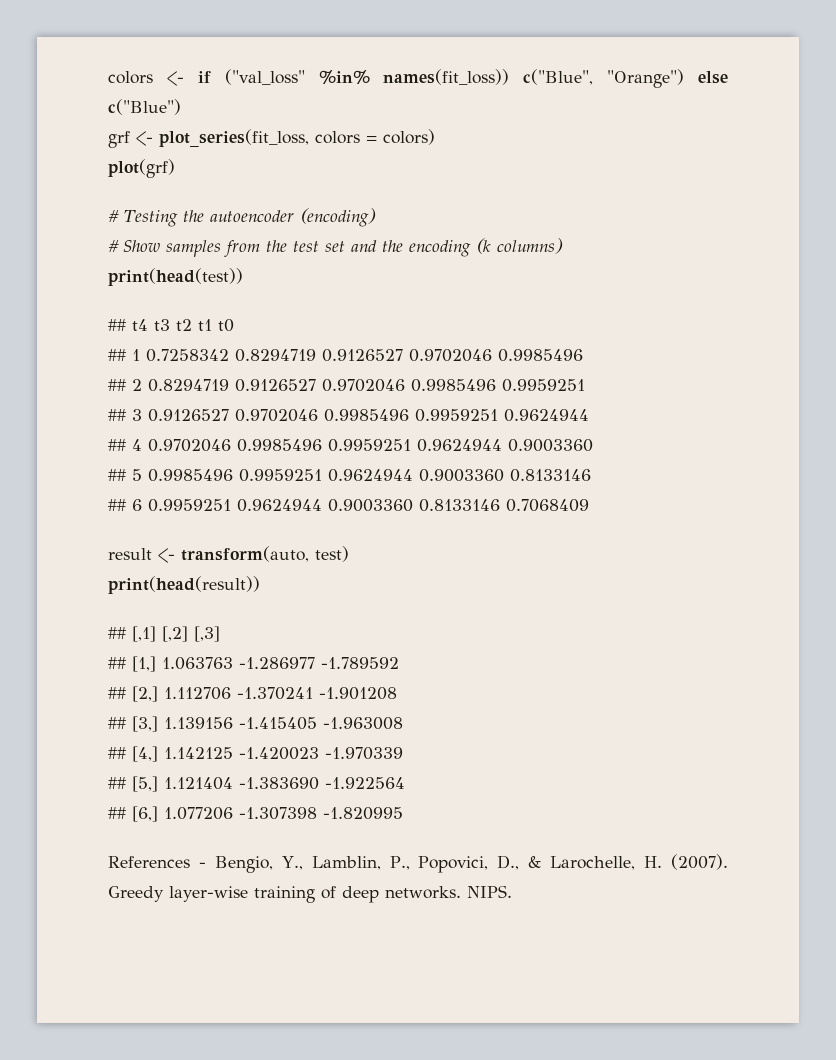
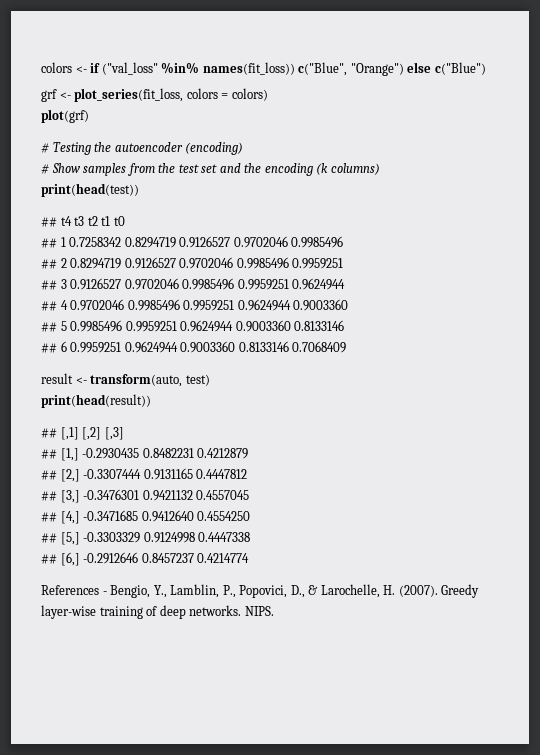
[162,657,399,670] 1.063763 -1.286977 -1.789592 -> [82,448,249,459] -0.2930435 0.8482231 0.4212879
[164,687,397,700] 1.112706 -1.370241 -1.901208 -> [83,468,248,480] -0.3307444 0.9131165 0.4447812
[164,717,403,730] 1.139156 -1.415405 -1.963008 -> [83,489,250,501] -0.3476301 0.9421132 0.4557045
[164,747,403,760] 1.142125 -1.420023 -1.970339 -> [83,510,251,522] -0.3471685 0.9412640 0.4554250
[164,777,405,790] 1.121404 -1.383690 -1.922564 -> [83,532,251,543] -0.3303329 0.9124998 0.4447338
[164,807,403,820] 1.077206 -1.307398 -1.820995 -> [83,552,250,564] -0.2912646 0.8457237 0.4214774

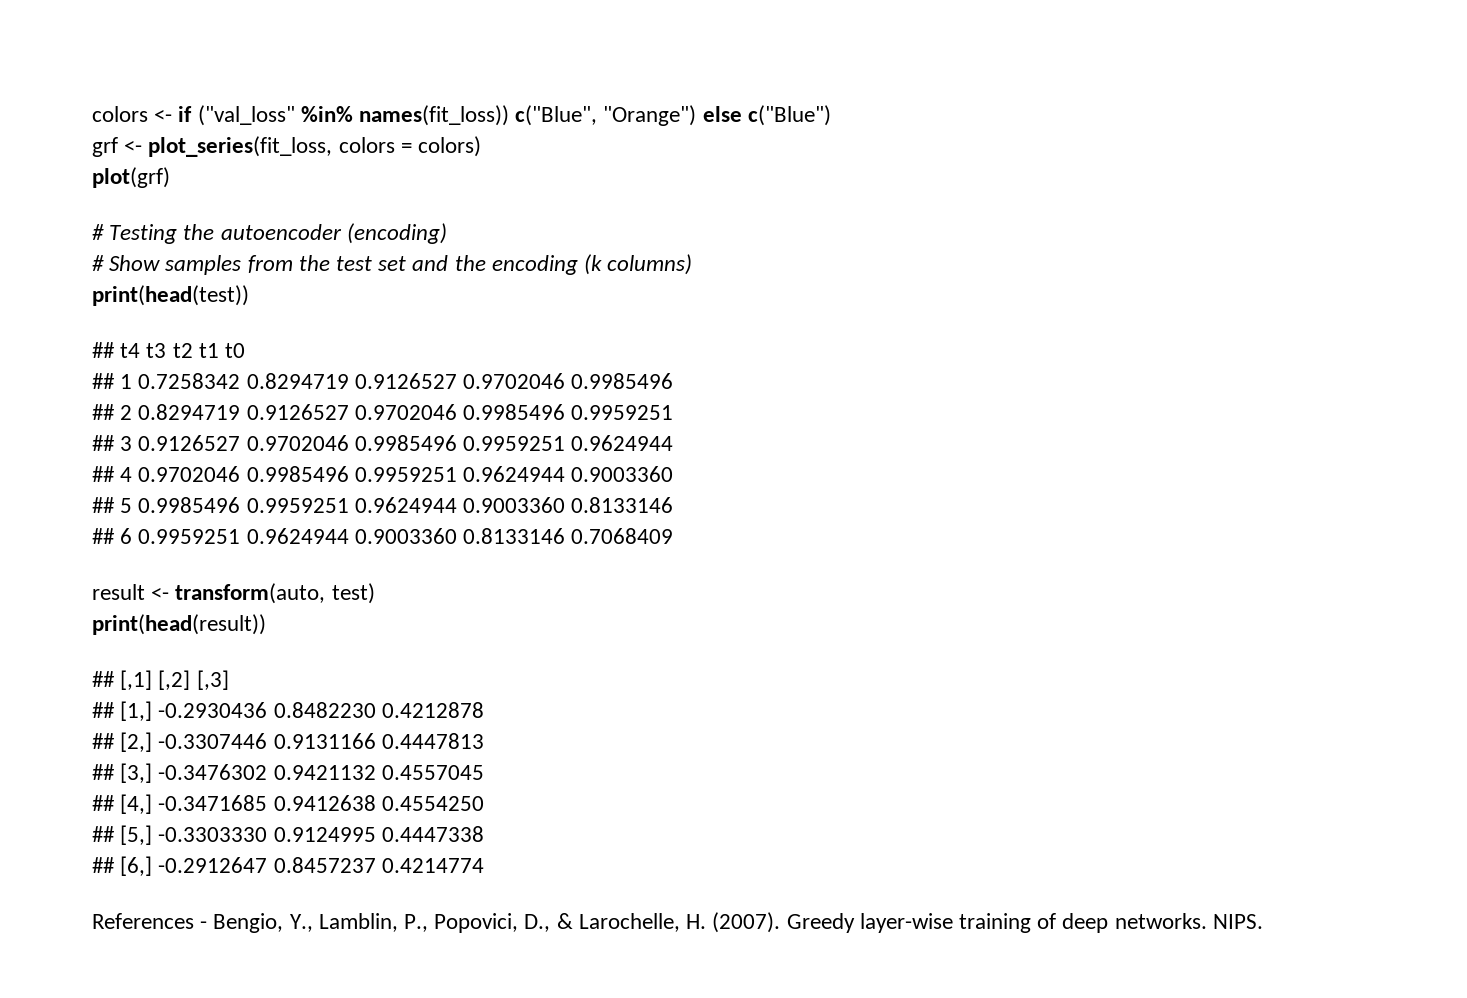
[82,448,249,459] -0.2930435 0.8482231 0.4212879 -> [158,702,484,718] -0.2930436 0.8482230 0.4212878
[83,468,248,480] -0.3307444 0.9131165 0.4447812 -> [158,733,484,749] -0.3307446 0.9131166 0.4447813
[83,489,140,500] -0.3476301 -> [158,764,268,780] -0.3476302
[141,510,194,522] 0.9412640 -> [273,795,376,811] 0.9412638
[83,532,195,543] -0.3303329 0.9124998 -> [158,827,376,842] -0.3303330 0.9124995
[83,552,139,564] -0.2912646 -> [158,857,268,873] -0.2912647

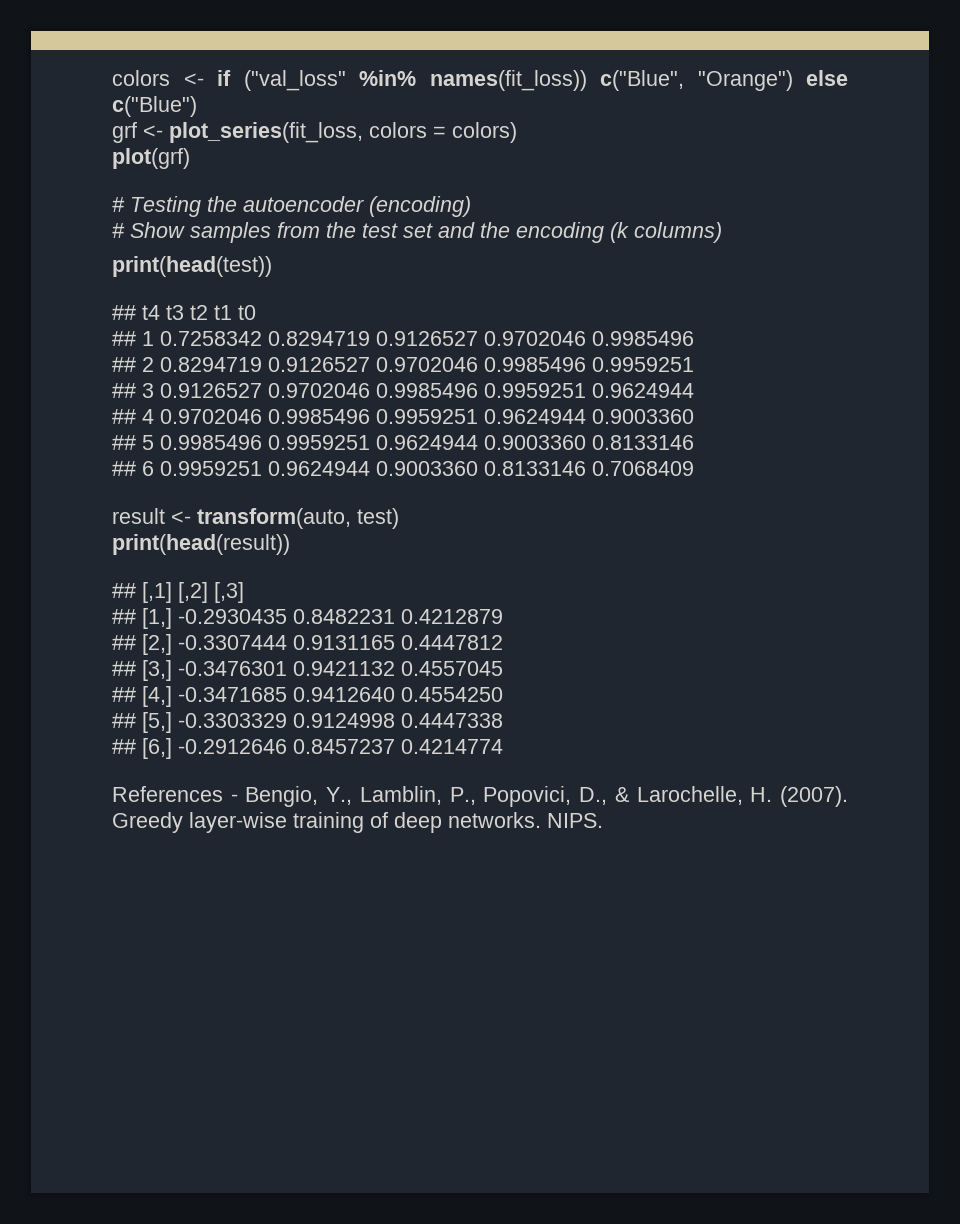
[158,702,484,718] -0.2930436 0.8482230 0.4212878 -> [178,609,503,624] -0.2930435 0.8482231 0.4212879
[158,733,484,749] -0.3307446 0.9131166 0.4447813 -> [178,635,503,650] -0.3307444 0.9131165 0.4447812
[158,764,268,780] -0.3476302 -> [178,661,287,676] -0.3476301
[273,795,376,811] 0.9412638 -> [293,687,395,702] 0.9412640
[158,827,376,842] -0.3303330 0.9124995 -> [178,713,395,728] -0.3303329 0.9124998
[158,857,268,873] -0.2912647 -> [178,739,287,754] -0.2912646

